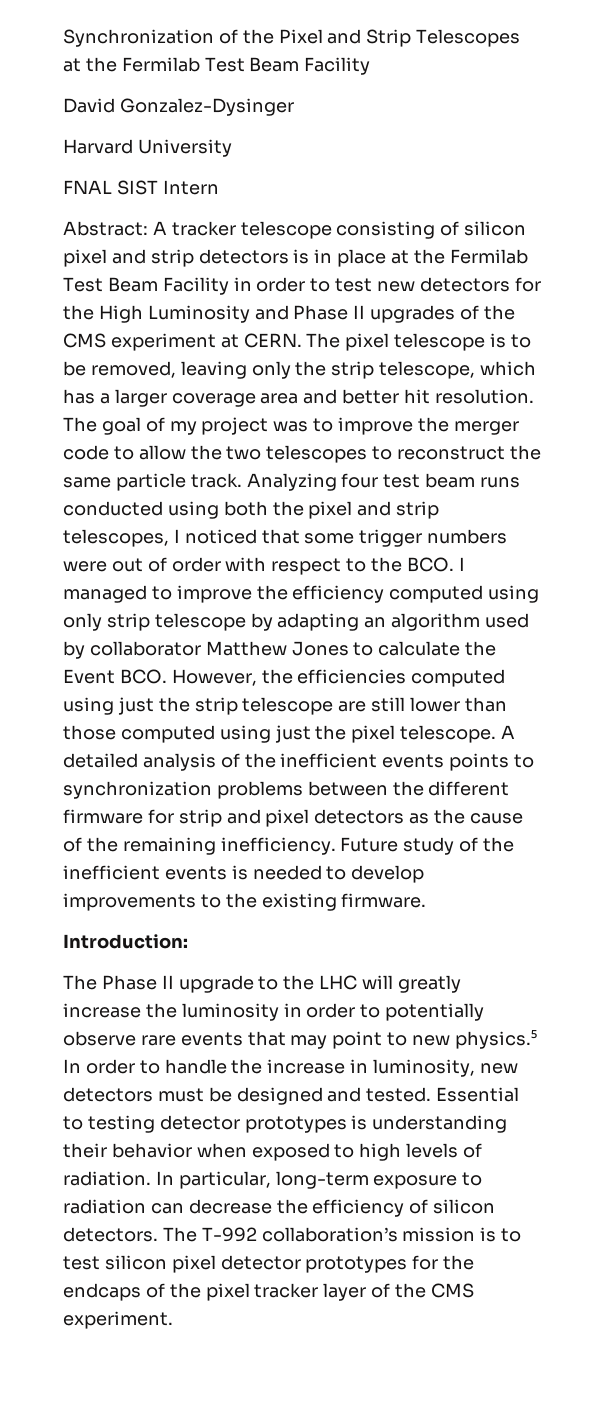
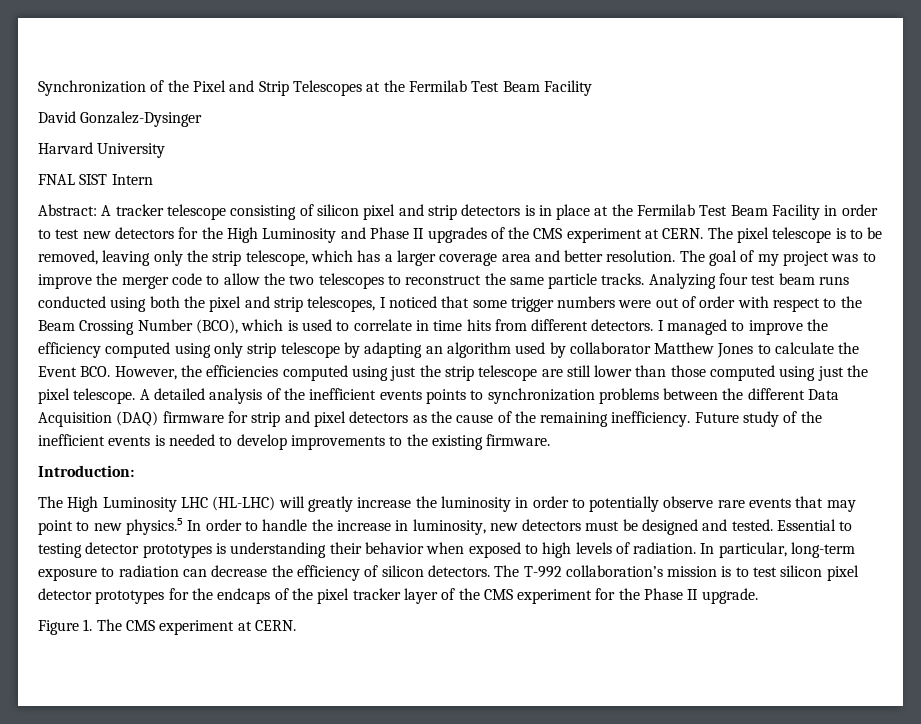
[404,389,431,404] hit -> (604, 256) none
[190,473,242,488] track. -> [601,273,645,285] tracks.
[406,557,454,572] BCO. -> [38,319,654,335] Beam Crossing Number (BCO), which is used to correlate in time hits from different detectors.
(510, 788) none -> [808,389,840,400] [38,411,159,427] Data Acquisition (DAQ)
[101,975,358,993] Phase II upgrade to the LHC -> [67,496,276,512] High Luminosity LHC (HL-LHC)
[63,1311,173,1329] experiment. -> [517,588,758,604] [38,619,296,635] experiment for the Phase II upgrade. // Figure 1. The CMS experiment at CERN.

